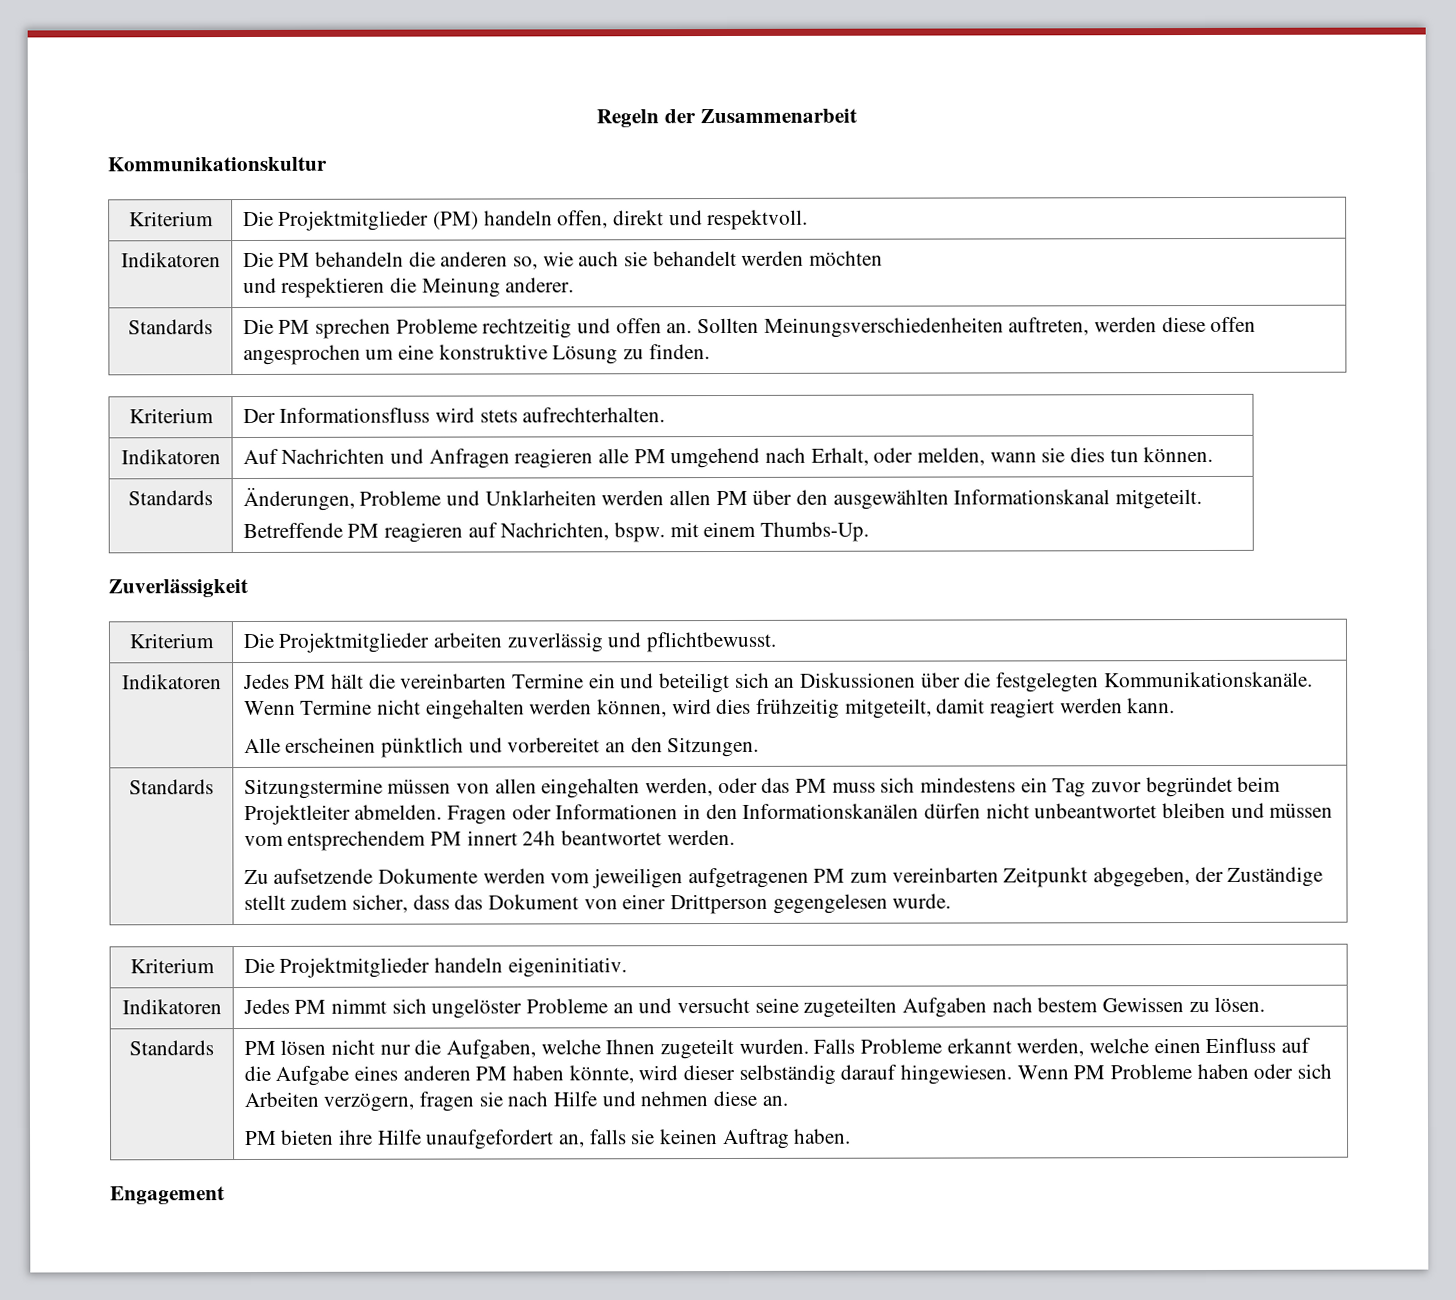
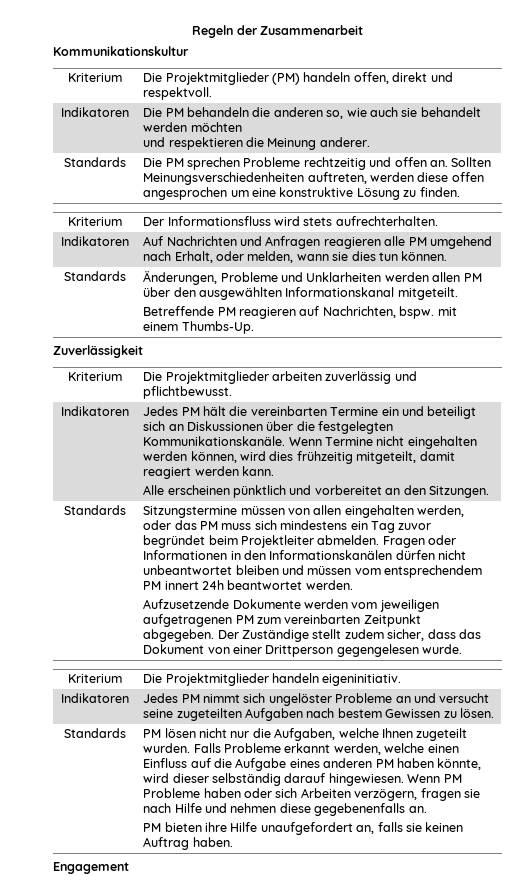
[243,868,374,885] Zu aufsetzende -> [143,599,230,609] Aufzusetzende
[1093,866,1224,888] abgegeben, der -> [143,629,239,642] abgegeben. Der
(758, 1098) none -> [314,803,406,816] gegebenenfalls

